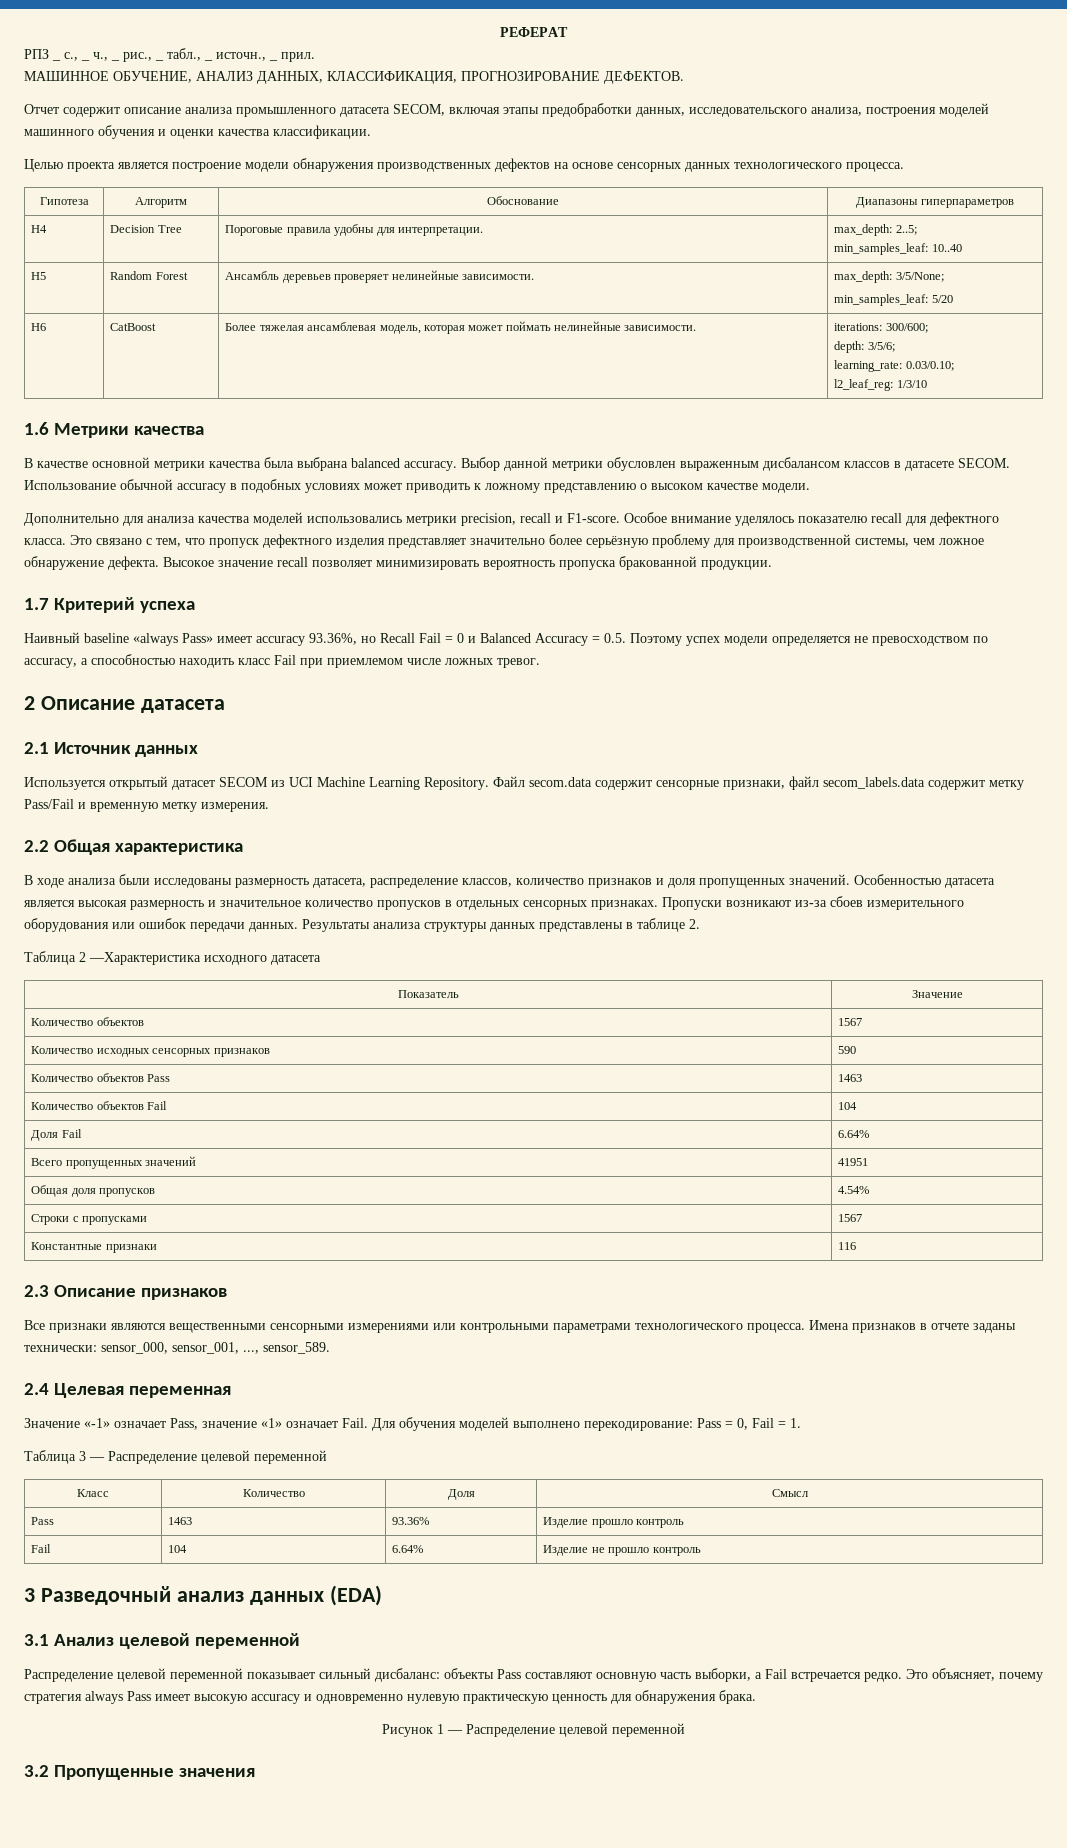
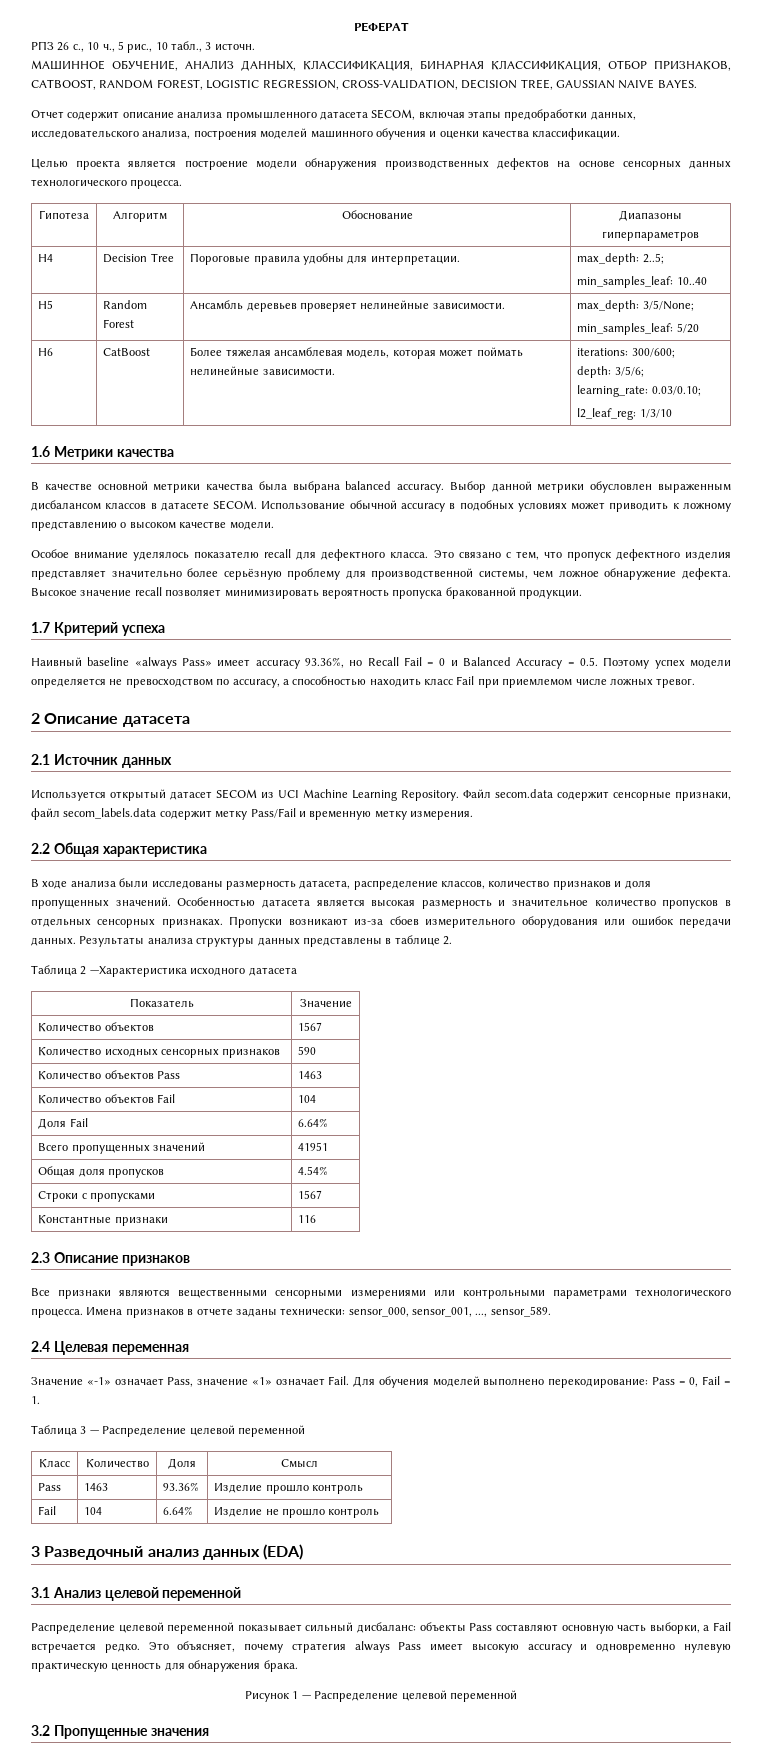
[52,48,315,62] _ с., _ ч., _ рис., _ табл., _ источн., _ прил. -> [57,41,255,53] 26 с., 10 ч., 5 рис., 10 табл., 3 источн.
[461,71,684,84] ПРОГНОЗИРОВАНИЕ ДЕФЕКТОВ. -> [420,60,731,71] [31,79,697,90] БИНАРНАЯ КЛАССИФИКАЦИЯ, ОТБОР ПРИЗНАКОВ, CATBOOST, RANDOM FOREST, LOGISTIC REGRESSION, CROSS-VALIDATION, DECISION TREE, GAUSSIAN NAIVE BAYES.
[24,512,620,526] Дополнительно для анализа качества моделей использовались метрики precision, recall и F1-score. -> (274, 525) none

